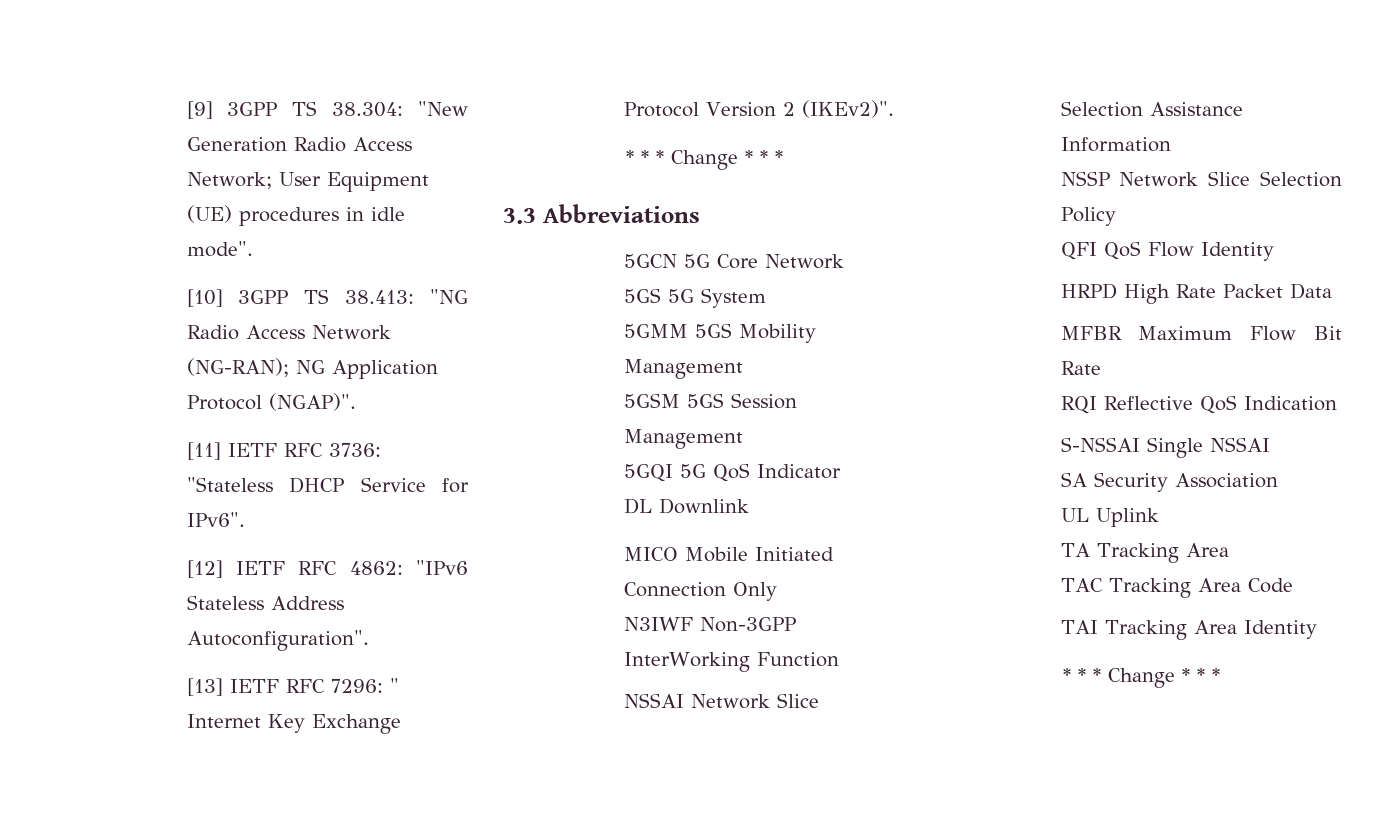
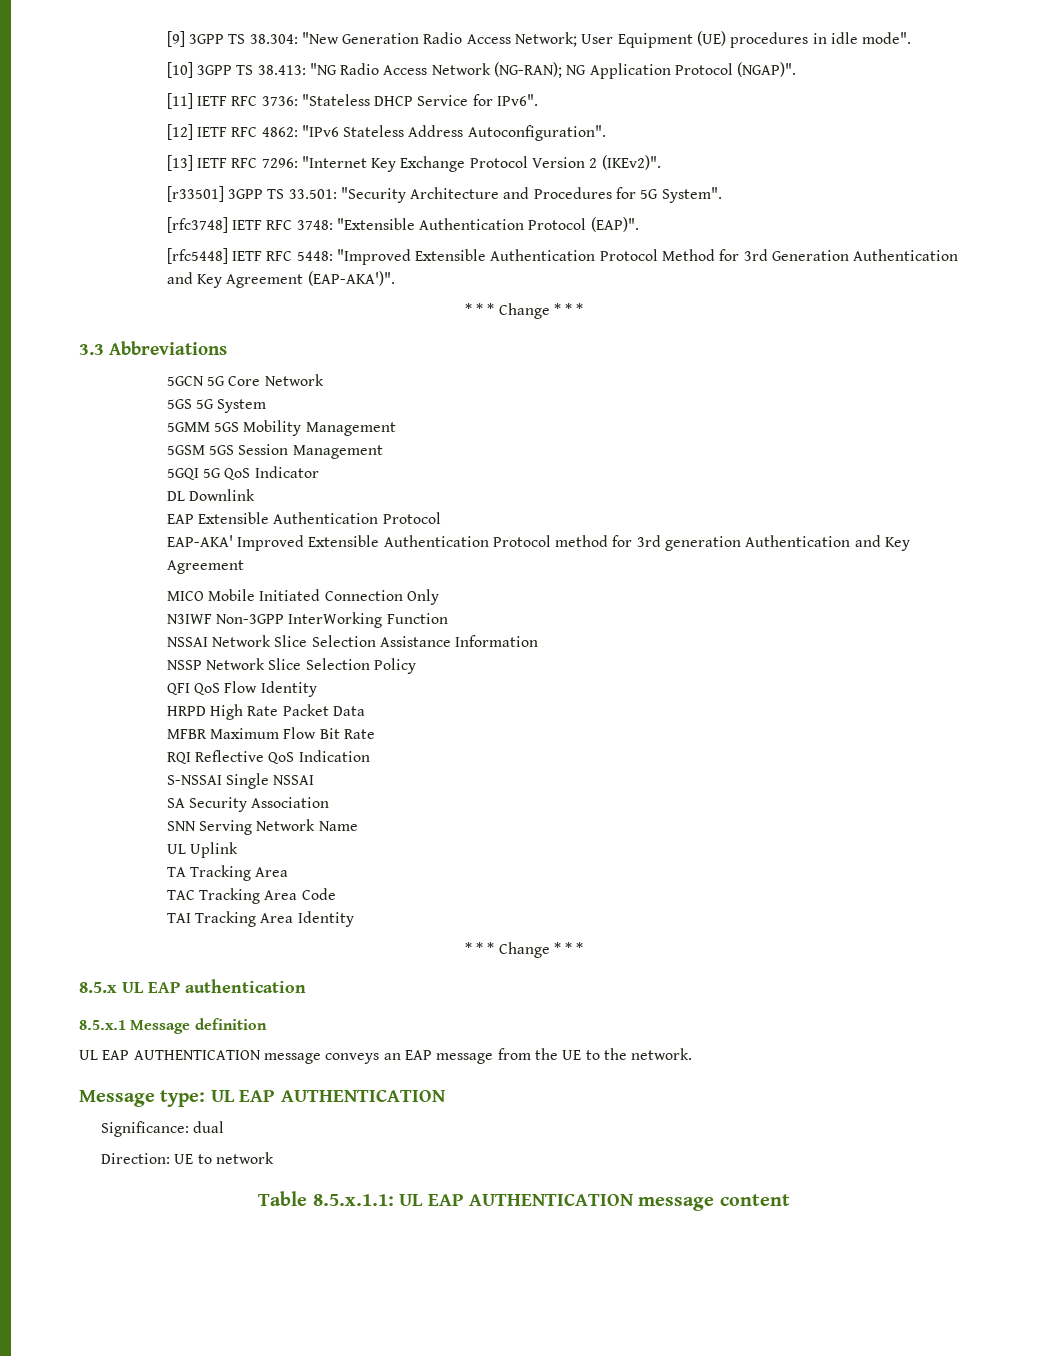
[389,678,399,693] [186,714,261,728] " Internet -> [301,156,367,168] "Internet
(894, 109) none -> [166,186,722,203] [166,217,639,233] [166,248,959,265] [166,271,395,288] // [r33501] 3GPP TS 33.501: "Security Architecture and Procedures for 5G System". // [rfc3748] IETF RFC 3748: "Extensible Authentication Protocol (EAP)". // [rfc5448] IETF RFC 5448: "Improved Extensible Authentication Protocol Method for 3rd Generation Authentication and Key Agreement (EAP-AKA')".
(749, 506) none -> [166,512,441,524] [166,535,911,551] [166,560,244,574] // EAP Extensible Authentication Protocol // EAP-AKA' Improved Extensible Authentication Protocol method for 3rd generation Authentication and Key Agreement
(1278, 480) none -> [166,819,358,835] // SNN Serving Network Name
(1220, 675) none -> [79,979,306,993] [79,1018,267,1034] [79,1048,693,1064] [79,1089,445,1107] [100,1121,225,1137] [100,1152,274,1164] [258,1191,790,1211] // 8.5.x UL EAP authentication // 8.5.x.1 Message definition // UL EAP AUTHENTICATION message conveys an EAP message from the UE to the network. // Message type: UL EAP AUTHENTICATION // Significance: dual // Direction: UE to network // Table 8.5.x.1.1: UL EAP AUTHENTICATION message content

